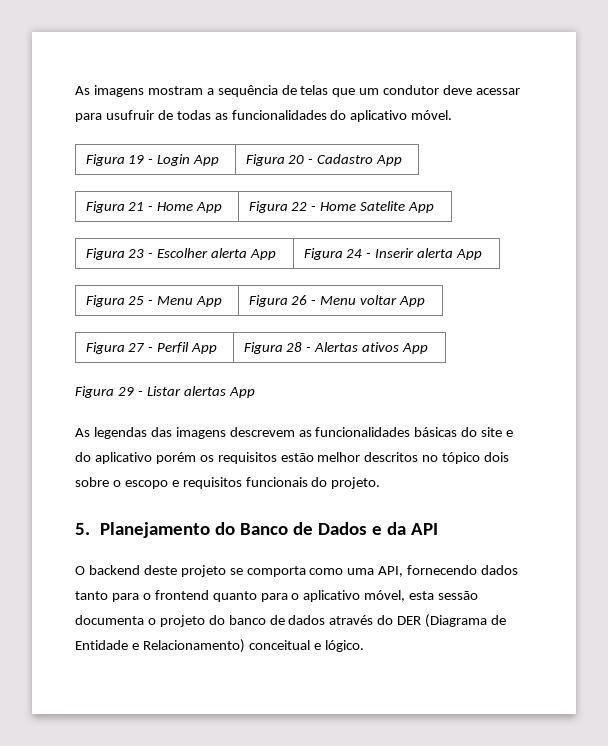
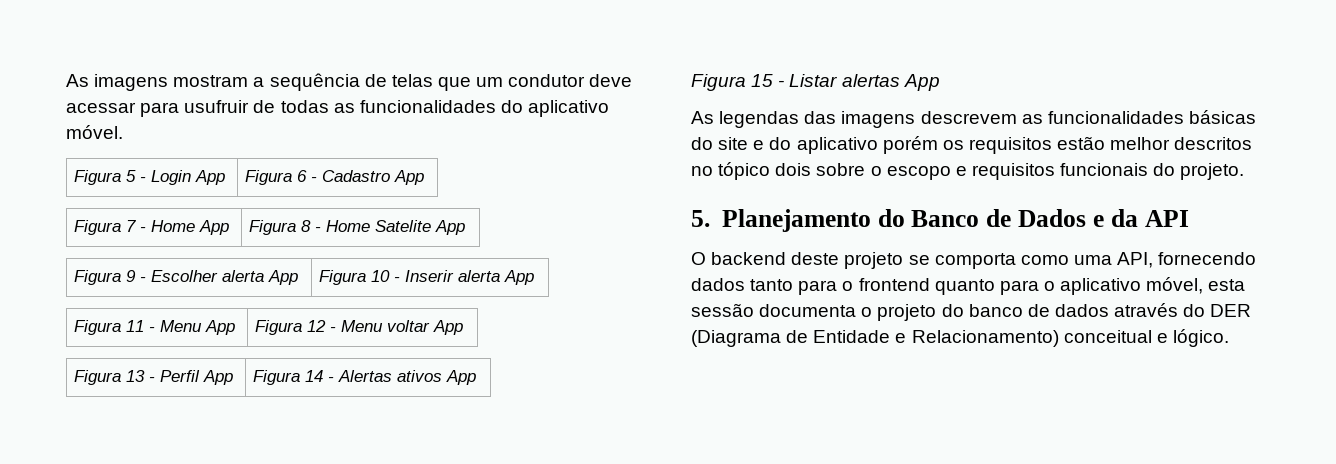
[128,155,145,164] 19 -> [126,170,137,182] 5
[288,155,305,164] 20 -> [297,170,308,182] 6
[128,202,145,211] 21 -> [126,220,137,232] 7
[291,202,308,211] 22 -> [301,220,312,232] 8
[128,249,145,258] 23 -> [126,270,137,282] 9
[346,249,363,258] 24 -> [371,270,391,282] 10
[128,296,145,305] 25 -> [126,320,145,332] 11
[291,295,308,305] 26 -> [307,320,327,332] 12
[128,343,146,352] 27 -> [126,370,146,382] 13
[286,342,303,352] 28 -> [305,370,324,382] 14
[117,387,134,396] 29 -> [751,74,774,87] 15

